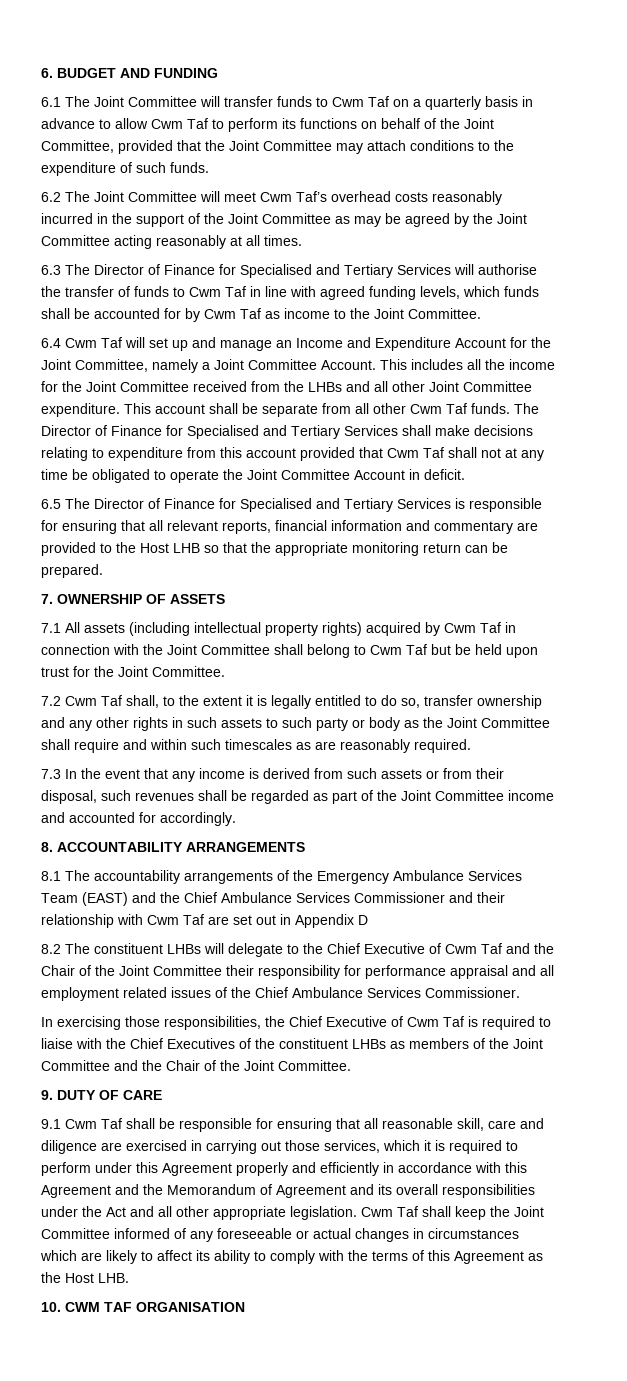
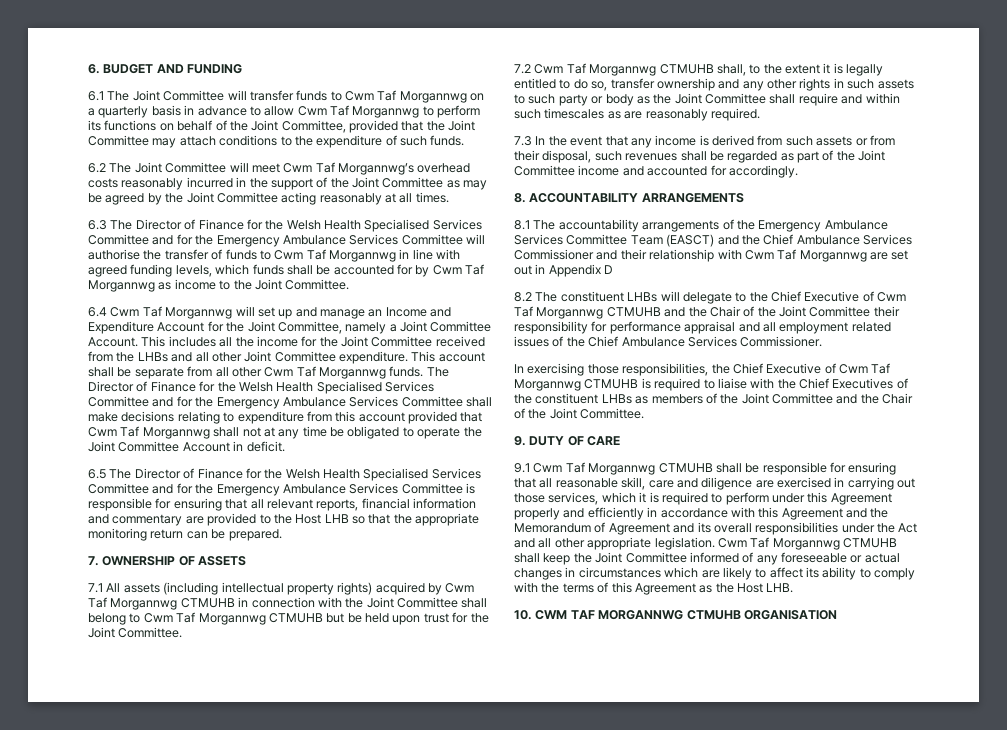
(389, 101) none -> [399,91,467,103] Morgannwg
(208, 123) none -> [352,106,420,118] Morgannwg
[296,191,327,202] Taf’s -> [315,162,414,175] Taf Morgannwg’s
[240,264,451,278] Specialised and Tertiary Services -> [265,219,482,232] [88,234,463,247] the Welsh Health Specialised Services Committee and for the Emergency Ambulance Services Committee
(246, 291) none -> [329,250,396,262] Morgannwg
(261, 313) none -> [88,280,155,292] Morgannwg
(122, 342) none -> [165,307,233,319] Morgannwg
(467, 408) none -> [319,367,386,379] Morgannwg
[187,425,398,439] Specialised and Tertiary Services -> [217,381,434,394] [88,396,463,409] the Welsh Health Specialised Services Committee and for the Emergency Ambulance Services Committee
(444, 452) none -> [142,427,210,439] Morgannwg
[240,498,451,512] Specialised and Tertiary Services -> [264,468,481,481] [88,483,463,496] the Welsh Health Specialised Services Committee and for the Emergency Ambulance Services Committee
(501, 627) none -> [110,598,235,610] Morgannwg CTMUHB
(427, 649) none -> [198,613,323,625] Morgannwg CTMUHB
(122, 700) none -> [589,64,714,76] Morgannwg CTMUHB
[41,892,128,906] Team (EAST) -> [566,234,715,247] Committee Team (EASCT)
(204, 919) none -> [799,250,867,262] Morgannwg
(502, 948) none -> [536,307,661,319] Morgannwg CTMUHB
(464, 1021) none -> [514,379,639,391] Morgannwg CTMUHB
(122, 1123) none -> [588,463,713,475] Morgannwg CTMUHB
(418, 1211) none -> [772,538,897,550] Morgannwg CTMUHB
(132, 1307) none -> [598,610,741,620] MORGANNWG CTMUHB

